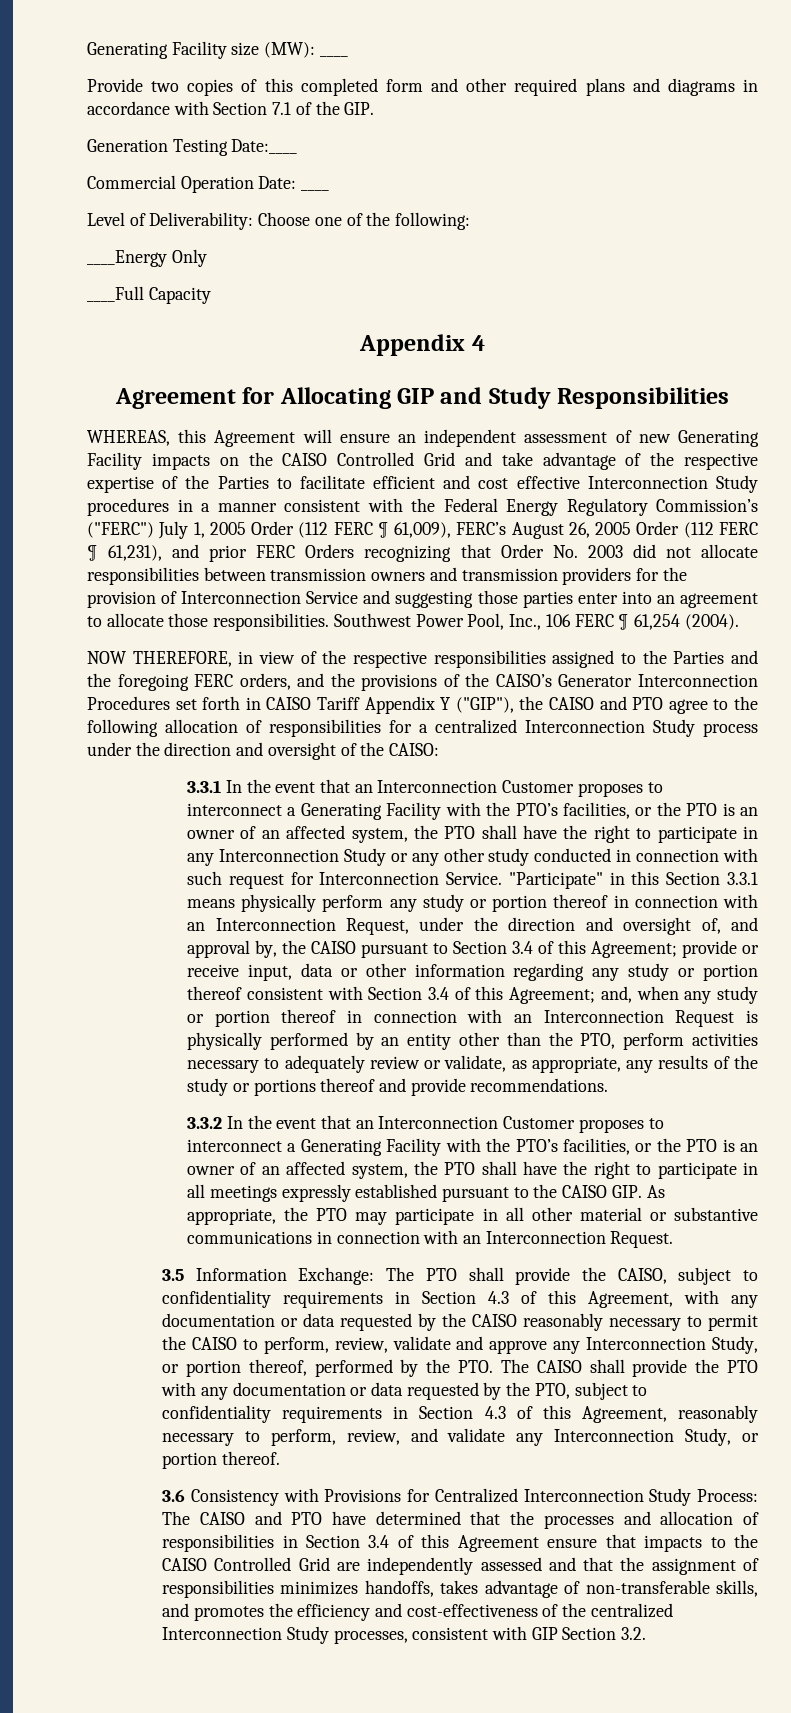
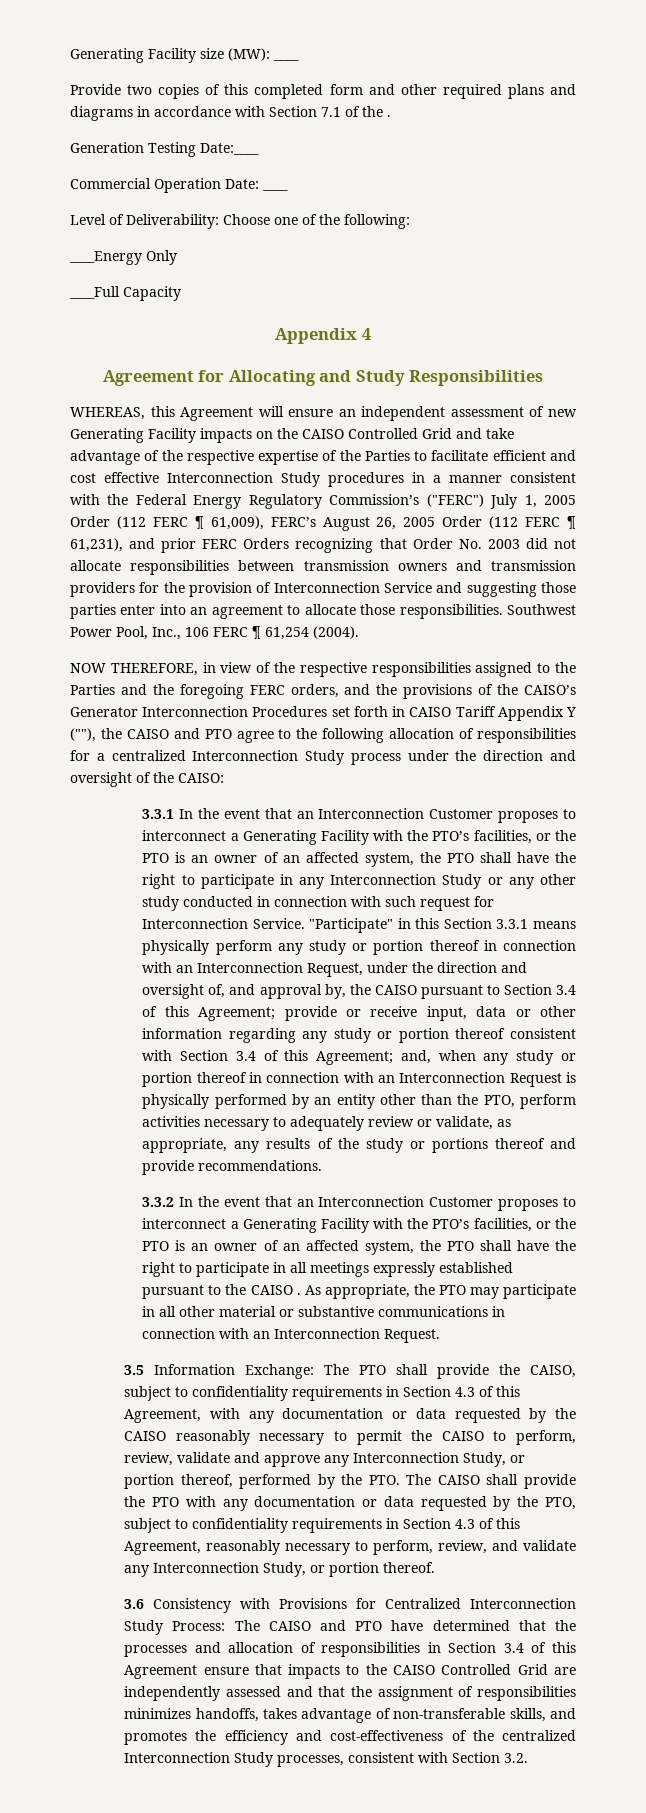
[344,102,375,115] GIP. -> [387,115,391,117] .
[397,388,435,404] GIP -> (316, 378) none
[455,697,514,713] ("GIP"), -> [70,728,96,742] (""),
[611,1185,642,1198] GIP. -> [296,1293,301,1295] .
[531,1627,558,1640] GIP -> (449, 1757) none

